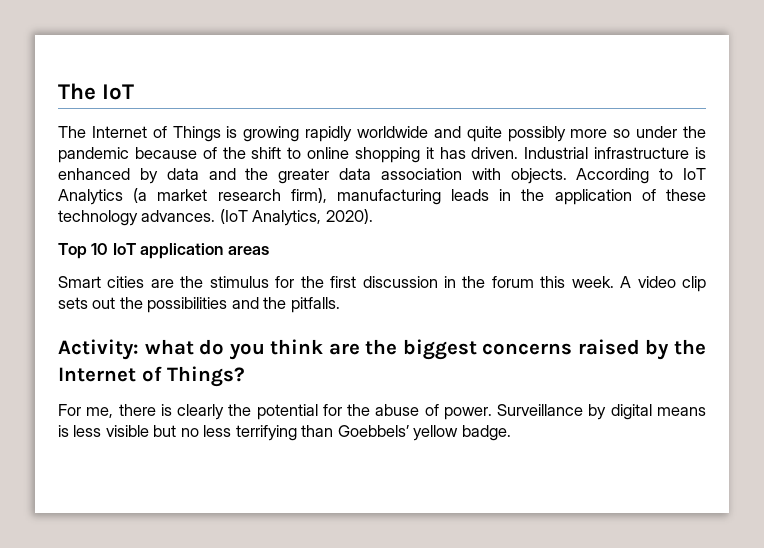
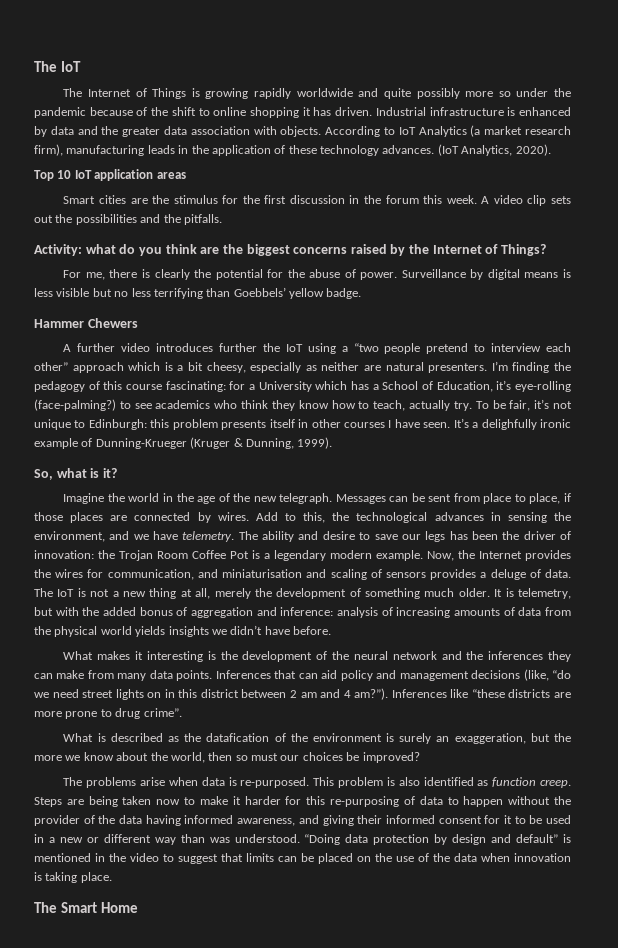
(511, 433) none -> [34,318,138,328] [63,343,572,354] [34,361,572,373] [34,380,572,392] [34,399,572,411] [34,418,571,430] [34,437,333,449] [34,468,117,480] [63,493,571,504] [34,512,572,523] [34,531,572,542] [34,550,571,561] [34,569,571,580] [34,588,572,599] [34,607,572,618] [34,625,331,637] [63,651,571,662] [34,669,571,681] [34,688,571,700] [34,708,182,719] [63,733,572,744] [34,752,420,763] [63,777,571,788] [34,796,571,807] [34,815,571,826] [34,834,571,845] [34,853,571,864] [34,872,112,883] [34,902,138,913] // Hammer Chewers // A further video introduces further the IoT using a “two people pretend to interview each other” approach which is a bit cheesy, especially as neither are natural presenters. I’m finding the pedagogy of this course fascinating: for a University which has a School of Education, it’s eye-rolling (face-palming?) to see academics who think they know how to teach, actually try. To be fair, it’s not unique to Edinburgh: this problem presents itself in other courses I have seen. It’s a delighfully ironic example of Dunning-Krueger (Kruger & Dunning, 1999). // So, what is it? // Imagine the world in the age of the new telegraph. Messages can be sent from place to place, if those places are connected by wires. Add to this, the technological advances in sensing the environment, and we have telemetry. The ability and desire to save our legs has been the driver of innovation: the Trojan Room Coffee Pot is a legendary modern example. Now, the Internet provides the wires for communication, and miniaturisation and scaling of sensors provides a deluge of data. The IoT is not a new thing at all, merely the development of something much older. It is telemetry, but with the added bonus of aggregation and inference: analysis of increasing amounts of data from the physical world yields insights we didn’t have before. // What makes it interesting is the development of the neural network and the inferences they can make from many data points. Inferences that can aid policy and management decisions (like, “do we need street lights on in this district between 2 am and 4 am?”). Inferences like “these districts are more prone to drug crime”. // What is described as the datafication of the environment is surely an exaggeration, but the more we know about the world, then so must our choices be improved? // The problems arise when data is re-purposed. This problem is also identified as function creep. Steps are being taken now to make it harder for this re-purposing of data to happen without the provider of the data having informed awareness, and giving their informed consent for it to be used in a new or different way than was understood. “Doing data protection by design and default” is mentioned in the video to suggest that limits can be placed on the use of the data when innovation is taking place. // The Smart Home

